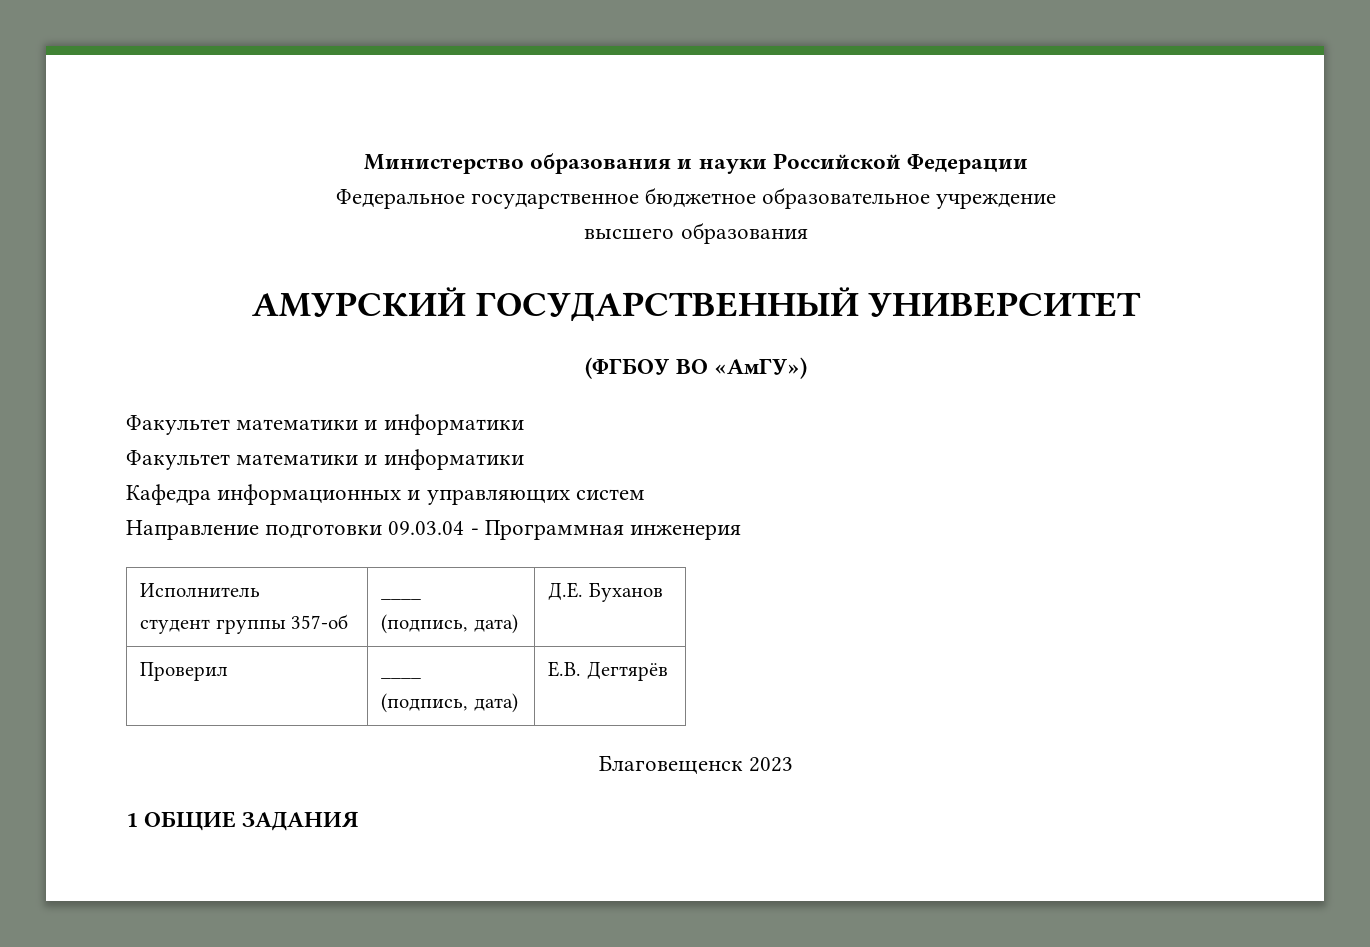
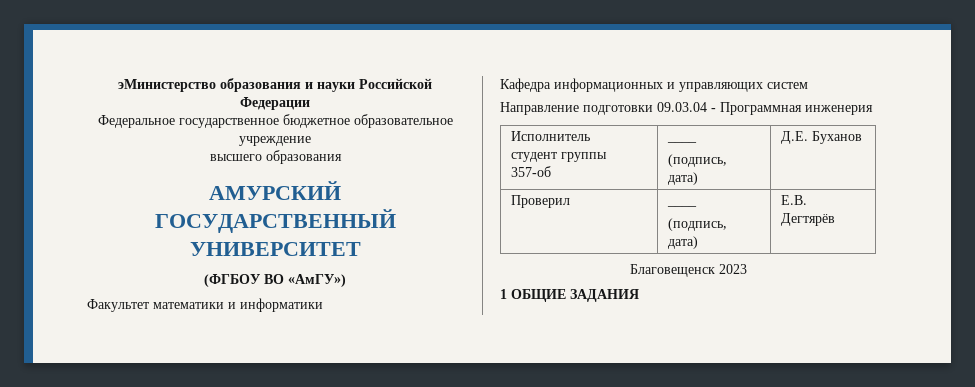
[363,154,524,174] Министерство -> [118,79,216,92] эМинистерство
[126,449,524,470] // Факультет математики и информатики -> (323, 305) none

